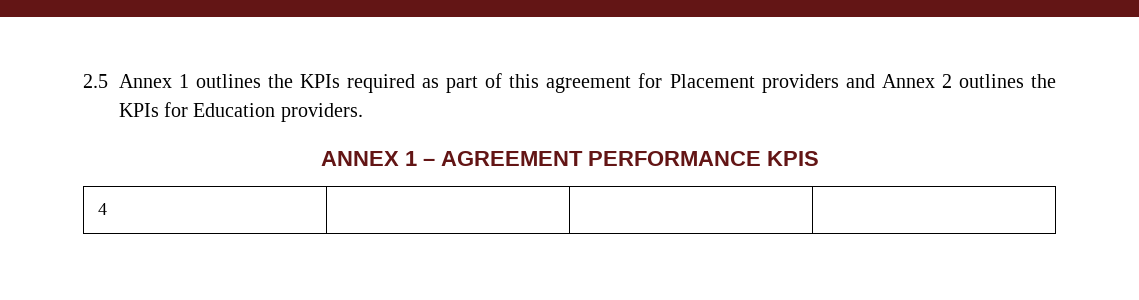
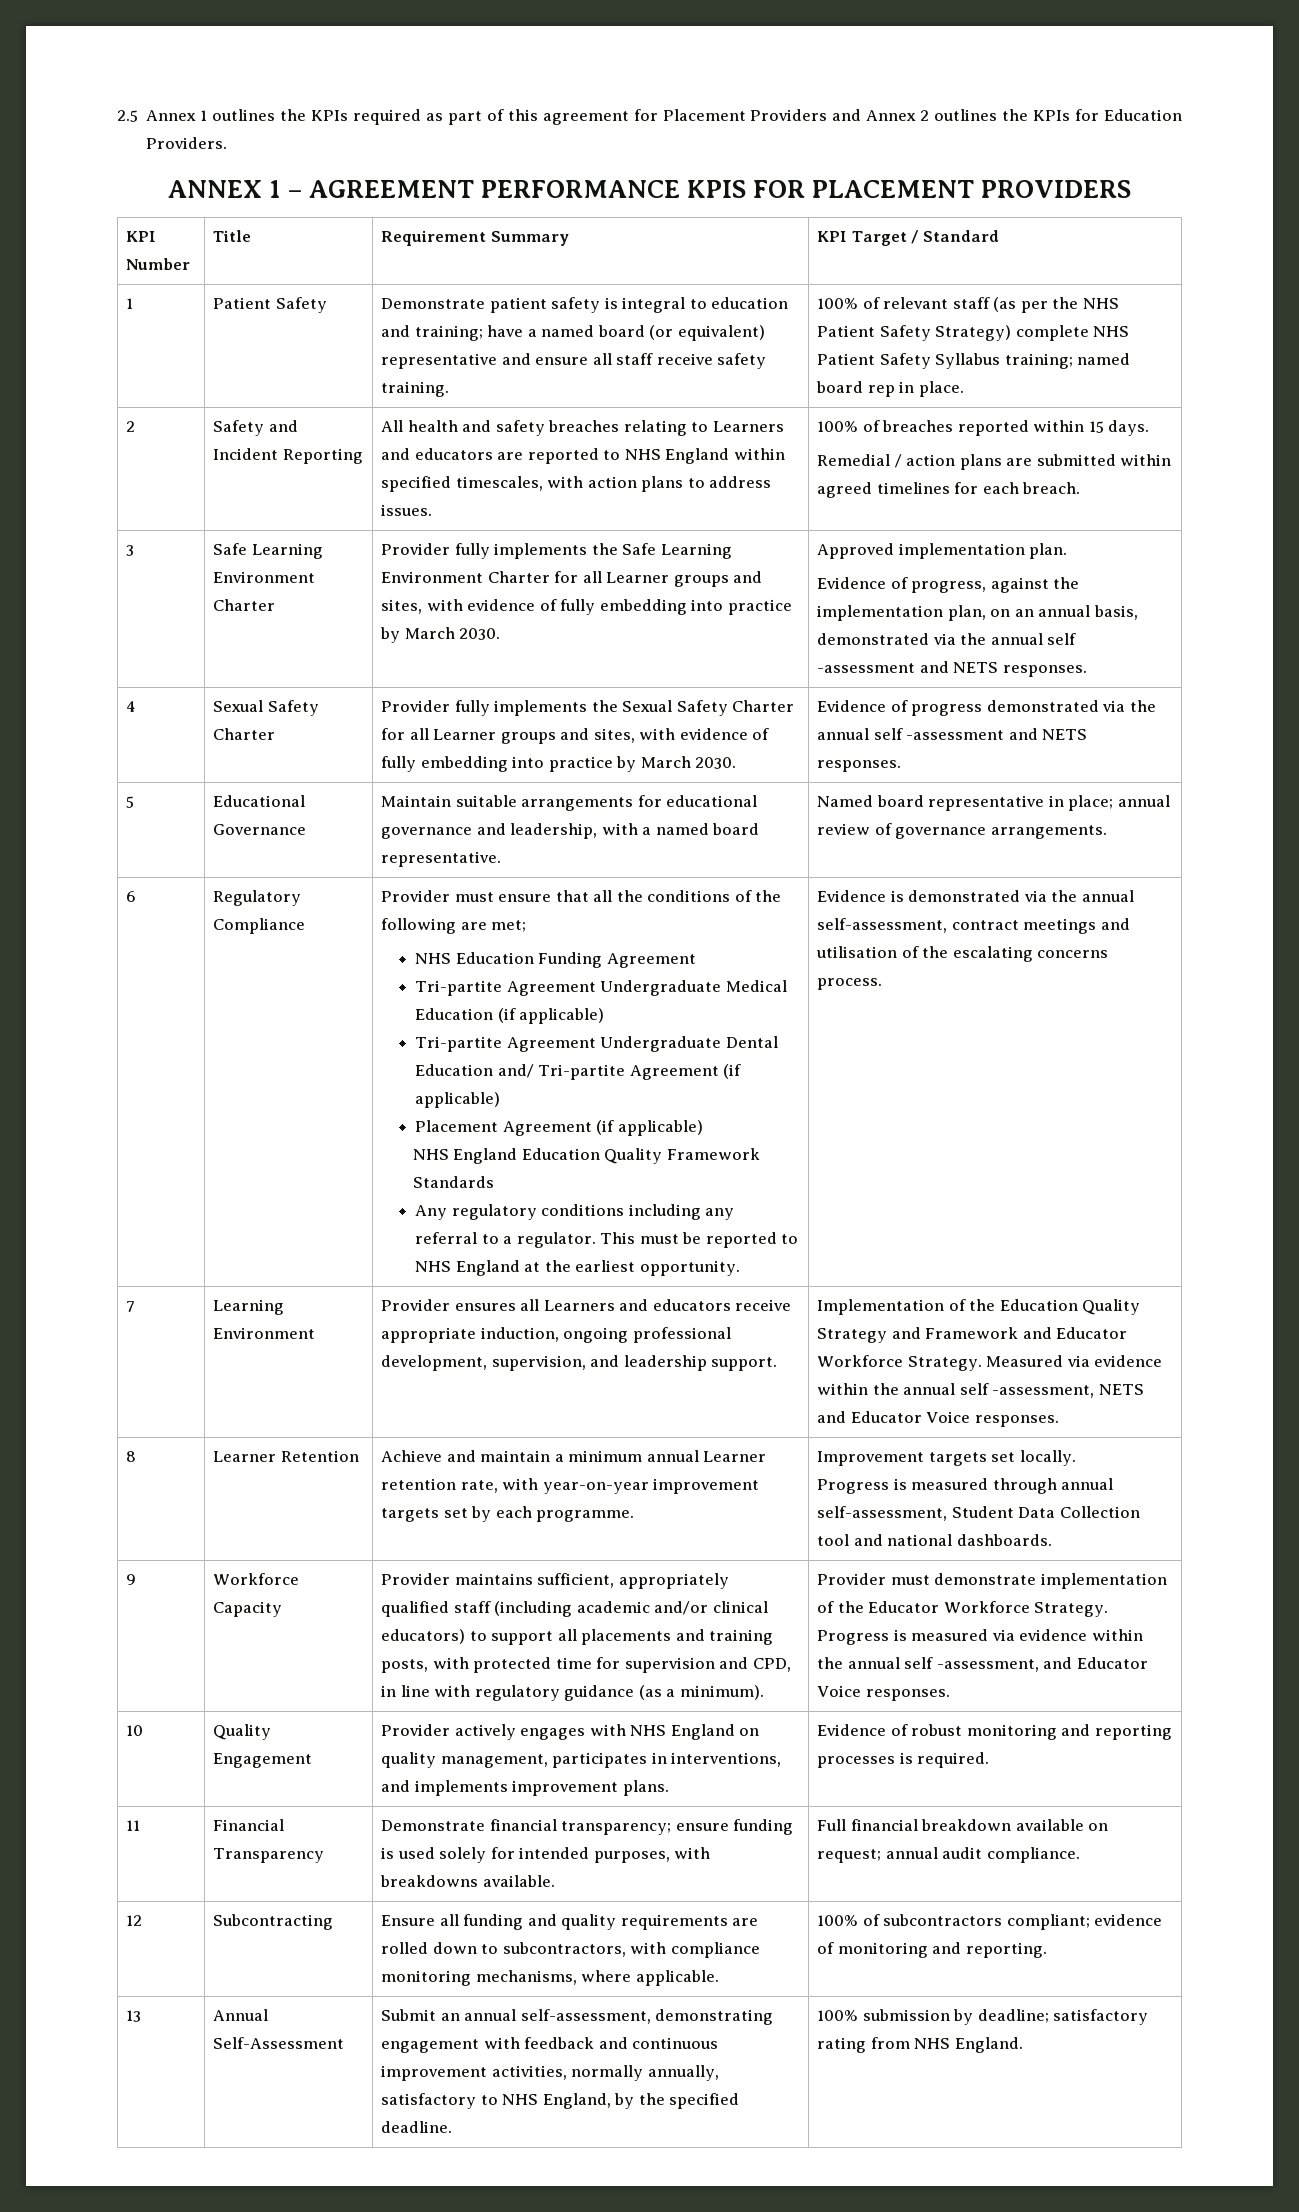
[761,74,839,93] providers -> [750,109,828,121] Providers
[280,103,363,122] providers. -> [146,137,228,149] Providers.
[97,203,107,215] // 4 | | | -> [753,180,1132,198] [126,231,157,242] [126,258,191,270] [213,230,252,242] [381,230,569,246] [817,230,999,246] [126,298,134,309] [213,297,327,313] [381,297,789,313] [381,325,765,341] [381,353,767,369] [381,381,450,397] [817,297,1119,313] [817,325,1130,341] [817,353,1131,369] [816,381,964,397] [126,421,136,432] [213,420,298,436] [213,448,363,464] [381,420,784,436] [381,448,785,464] [381,476,772,492] [381,504,433,516] [817,420,1150,436] [817,454,1172,470] [817,482,1081,498] [126,545,135,556] [213,543,323,559] [213,571,316,583] [213,599,276,611] [381,543,732,559] [381,571,763,587] [381,599,792,615] [380,627,501,643] [817,543,1068,559] [817,577,1080,593] [817,605,1138,621] [817,633,1077,645] [817,661,1087,677] [126,701,137,712] [213,700,319,716] [213,728,276,740] [381,700,795,716] [381,728,770,744] [381,756,737,772] [817,700,1156,716] [817,728,1088,740] [817,760,902,772] [126,796,135,808] [213,795,306,807] [213,824,307,835] [381,795,758,811] [381,823,760,839] [381,851,502,867] [817,795,1170,811] [817,823,1107,839] [126,891,137,902] [213,890,302,906] [213,918,306,934] [381,890,782,902] [381,918,527,934] [415,952,696,968] [415,980,787,996] [415,1008,605,1024] [415,1036,778,1052] [415,1064,742,1080] [415,1092,501,1108] [415,1120,703,1136] [412,1148,760,1164] [412,1176,494,1188] [415,1204,735,1220] [415,1232,798,1248] [415,1260,740,1276] [817,890,1134,902] [817,918,1130,934] [816,946,1109,962] [817,978,883,990] [126,1301,136,1312] [213,1299,285,1315] [213,1327,316,1339] [381,1299,792,1311] [381,1327,731,1343] [381,1355,778,1371] [817,1299,1141,1315] [817,1327,1128,1343] [817,1355,1163,1371] [817,1383,1144,1398] [817,1411,1059,1427] [126,1451,137,1462] [213,1450,359,1462] [381,1450,767,1462] [381,1478,760,1494] [381,1506,635,1522] [817,1450,1076,1466] [817,1478,1114,1494] [817,1506,1140,1521] [817,1534,1052,1546] [126,1574,137,1585] [213,1573,300,1585] [213,1601,283,1617] [381,1573,729,1589] [381,1601,768,1617] [381,1629,774,1645] [381,1657,791,1673] [381,1685,764,1701] [817,1573,1167,1589] [817,1601,1109,1617] [817,1629,1143,1645] [817,1657,1148,1672] [817,1685,950,1701] [126,1725,144,1736] [213,1724,272,1740] [213,1753,313,1768] [381,1724,760,1740] [381,1752,782,1768] [381,1780,669,1796] [817,1724,1172,1740] [817,1752,990,1768] [126,1820,141,1831] [213,1819,285,1831] [213,1848,325,1863] [381,1819,794,1835] [381,1847,711,1863] [380,1875,555,1887] [817,1819,1109,1831] [817,1847,1080,1863] [126,1915,143,1926] [213,1914,334,1930] [381,1914,759,1930] [381,1942,760,1958] [381,1970,719,1986] [817,1914,1163,1930] [817,1942,1047,1958] [126,2010,142,2022] [213,2009,269,2021] [213,2037,345,2049] [381,2009,774,2025] [381,2037,719,2053] [381,2065,719,2081] [381,2093,740,2109] [381,2121,453,2133] [817,2009,1149,2025] [817,2037,1023,2053] FOR PLACEMENT PROVIDERS // KPI Number | Title | Requirement Summary | KPI Target / Standard // 1 | Patient Safety | Demonstrate patient safety is integral to education and training; have a named board (or equivalent) representative and ensure all staff receive safety training. | 100% of relevant staff (as per the NHS Patient Safety Strategy) complete NHS Patient Safety Syllabus training; named board rep in place. // 2 | Safety and Incident Reporting | All health and safety breaches relating to Learners and educators are reported to NHS England within specified timescales, with action plans to address issues. | 100% of breaches reported within 15 days. // Remedial / action plans are submitted within agreed timelines for each breach. // 3 | Safe Learning Environment Charter | Provider fully implements the Safe Learning Environment Charter for all Learner groups and sites, with evidence of fully embedding into practice by March 2030. | Approved implementation plan. // Evidence of progress, against the implementation plan, on an annual basis, demonstrated via the annual self -assessment and NETS responses. // 4 | Sexual Safety Charter | Provider fully implements the Sexual Safety Charter for all Learner groups and sites, with evidence of fully embedding into practice by March 2030. | Evidence of progress demonstrated via the annual self -assessment and NETS responses. // 5 | Educational Governance | Maintain suitable arrangements for educational governance and leadership, with a named board representative. | Named board representative in place; annual review of governance arrangements. // 6 | Regulatory Compliance | Provider must ensure that all the conditions of the following are met; // NHS Education Funding Agreement // Tri-partite Agreement Undergraduate Medical Education (if applicable) // Tri-partite Agreement Undergraduate Dental Education and/ Tri-partite Agreement (if applicable) // Placement Agreement (if applicable) // NHS England Education Quality Framework Standards // Any regulatory conditions including any referral to a regulator. This must be reported to NHS England at the earliest opportunity. | Evidence is demonstrated via the annual self-assessment, contract meetings and utilisation of the escalating concerns process. // 7 | Learning Environment | Provider ensures all Learners and educators receive appropriate induction, ongoing professional development, supervision, and leadership support. | Implementation of the Education Quality Strategy and Framework and Educator Workforce Strategy. Measured via evidence within the annual self -assessment, NETS and Educator Voice responses. // 8 | Learner Retention | Achieve and maintain a minimum annual Learner retention rate, with year-on-year improvement targets set by each programme. | Improvement targets set locally. // Progress is measured through annual self-assessment, Student Data Collection tool and national dashboards. // 9 | Workforce Capacity | Provider maintains sufficient, appropriately qualified staff (including academic and/or clinical educators) to support all placements and training posts, with protected time for supervision and CPD, in line with regulatory guidance (as a minimum). | Provider must demonstrate implementation of the Educator Workforce Strategy. Progress is measured via evidence within the annual self -assessment, and Educator Voice responses. // 10 | Quality Engagement | Provider actively engages with NHS England on quality management, participates in interventions, and implements improvement plans. | Evidence of robust monitoring and reporting processes is required. // 11 | Financial Transparency | Demonstrate financial transparency; ensure funding is used solely for intended purposes, with breakdowns available. | Full financial breakdown available on request; annual audit compliance. // 12 | Subcontracting | Ensure all funding and quality requirements are rolled down to subcontractors, with compliance monitoring mechanisms, where applicable. | 100% of subcontractors compliant; evidence of monitoring and reporting. // 13 | Annual Self-Assessment | Submit an annual self-assessment, demonstrating engagement with feedback and continuous improvement activities, normally annually, satisfactory to NHS England, by the specified deadline. | 100% submission by deadline; satisfactory rating from NHS England.

